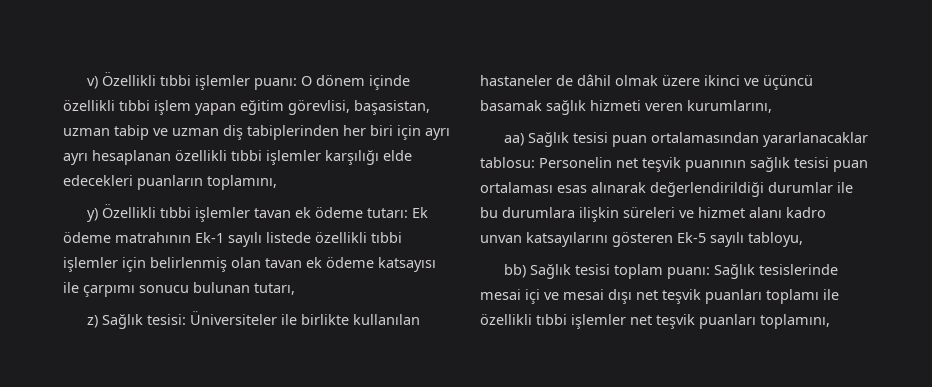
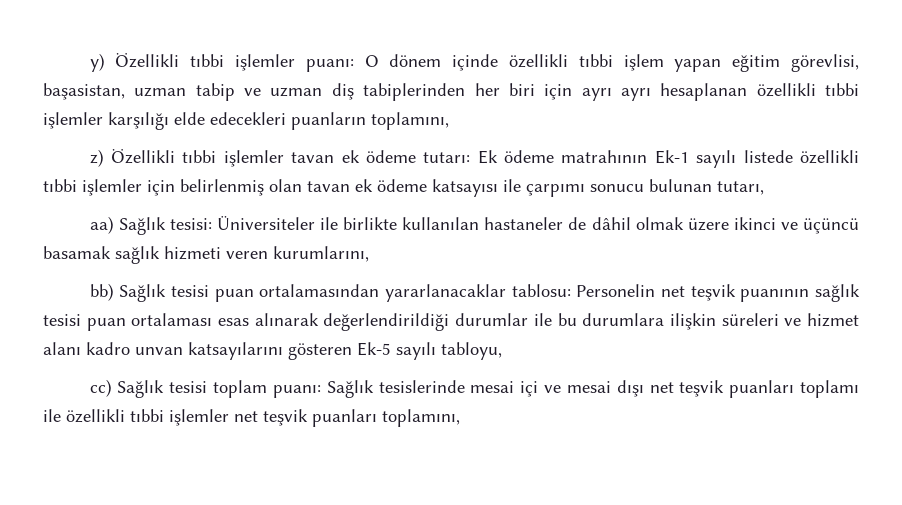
[86,76,98,89] v) -> [89,53,105,72] y)
[86,208,98,222] y) -> [89,149,104,167] z)
[86,315,98,328] z) -> [89,216,114,234] aa)
[503,133,524,146] aa) -> [89,283,114,301] bb)
[503,264,526,278] bb) -> [89,379,112,397] cc)

